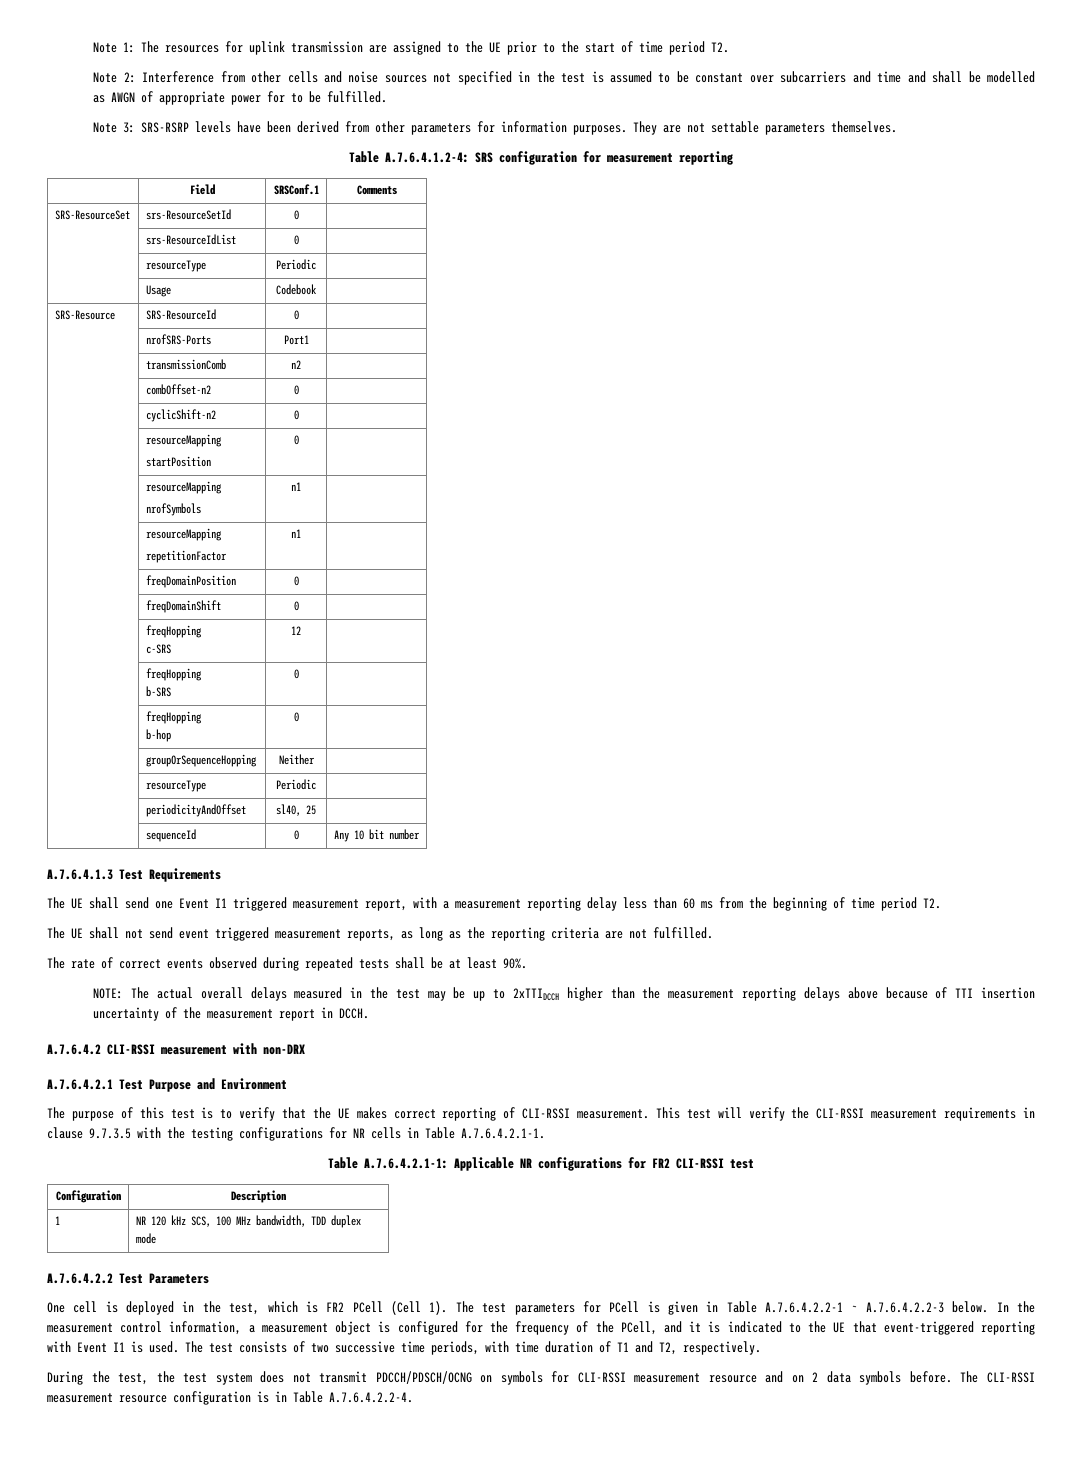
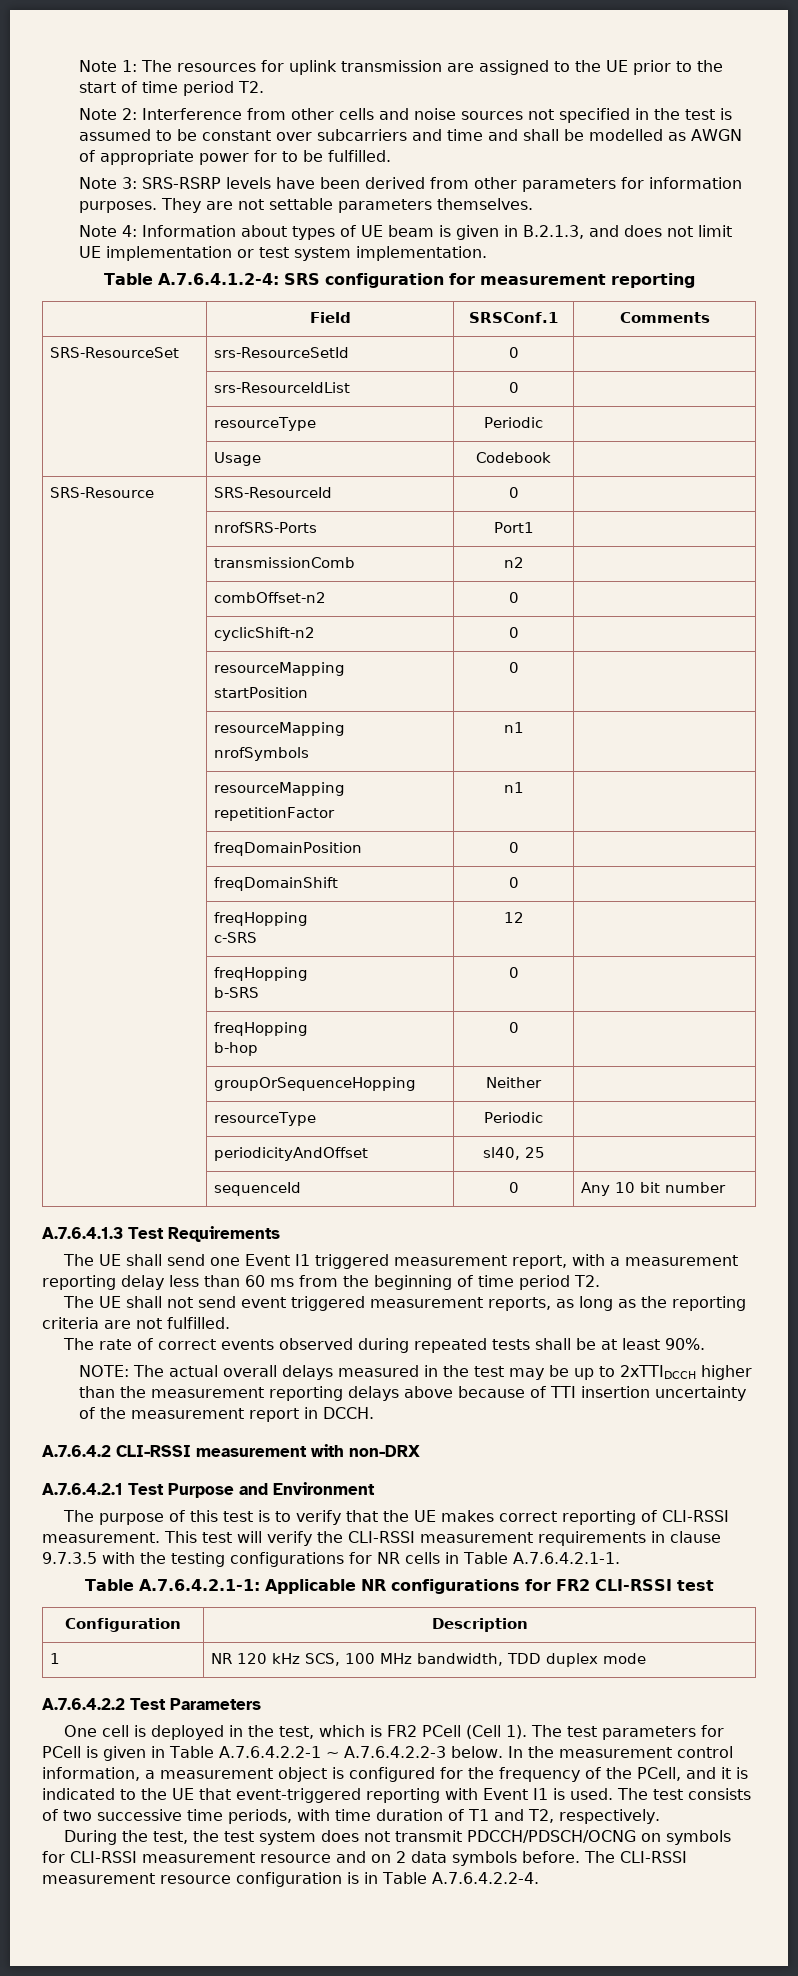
(898, 127) none -> [78,225,732,240] [78,246,487,261] // Note 4: Information about types of UE beam is given in B.2.1.3, and does not limit UE implementation or test system implementation.

